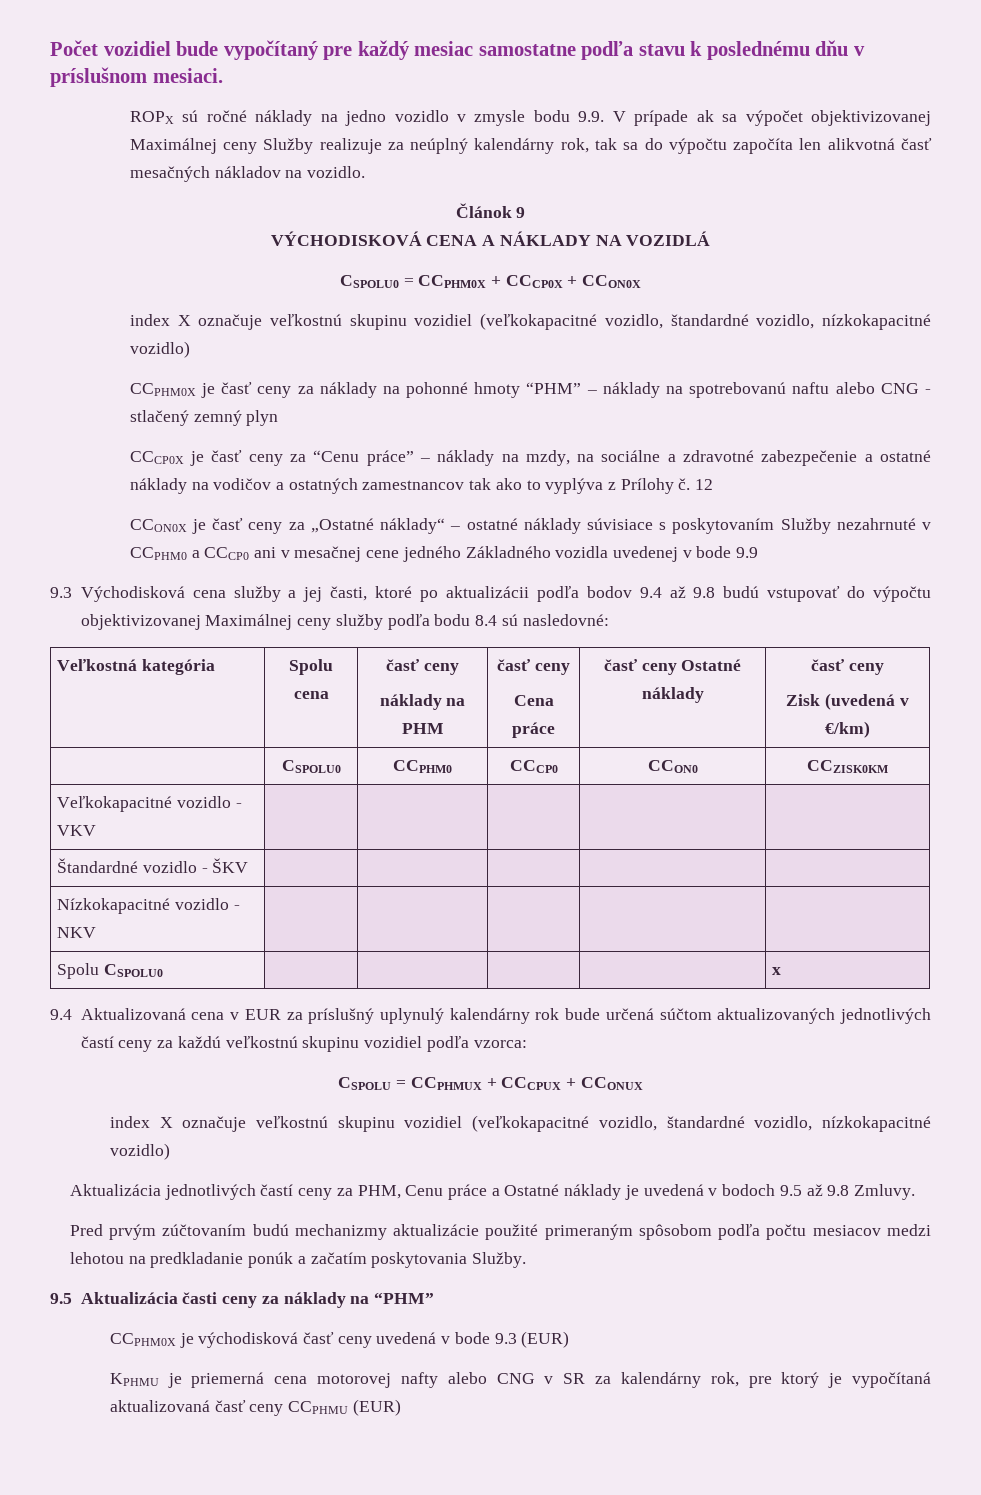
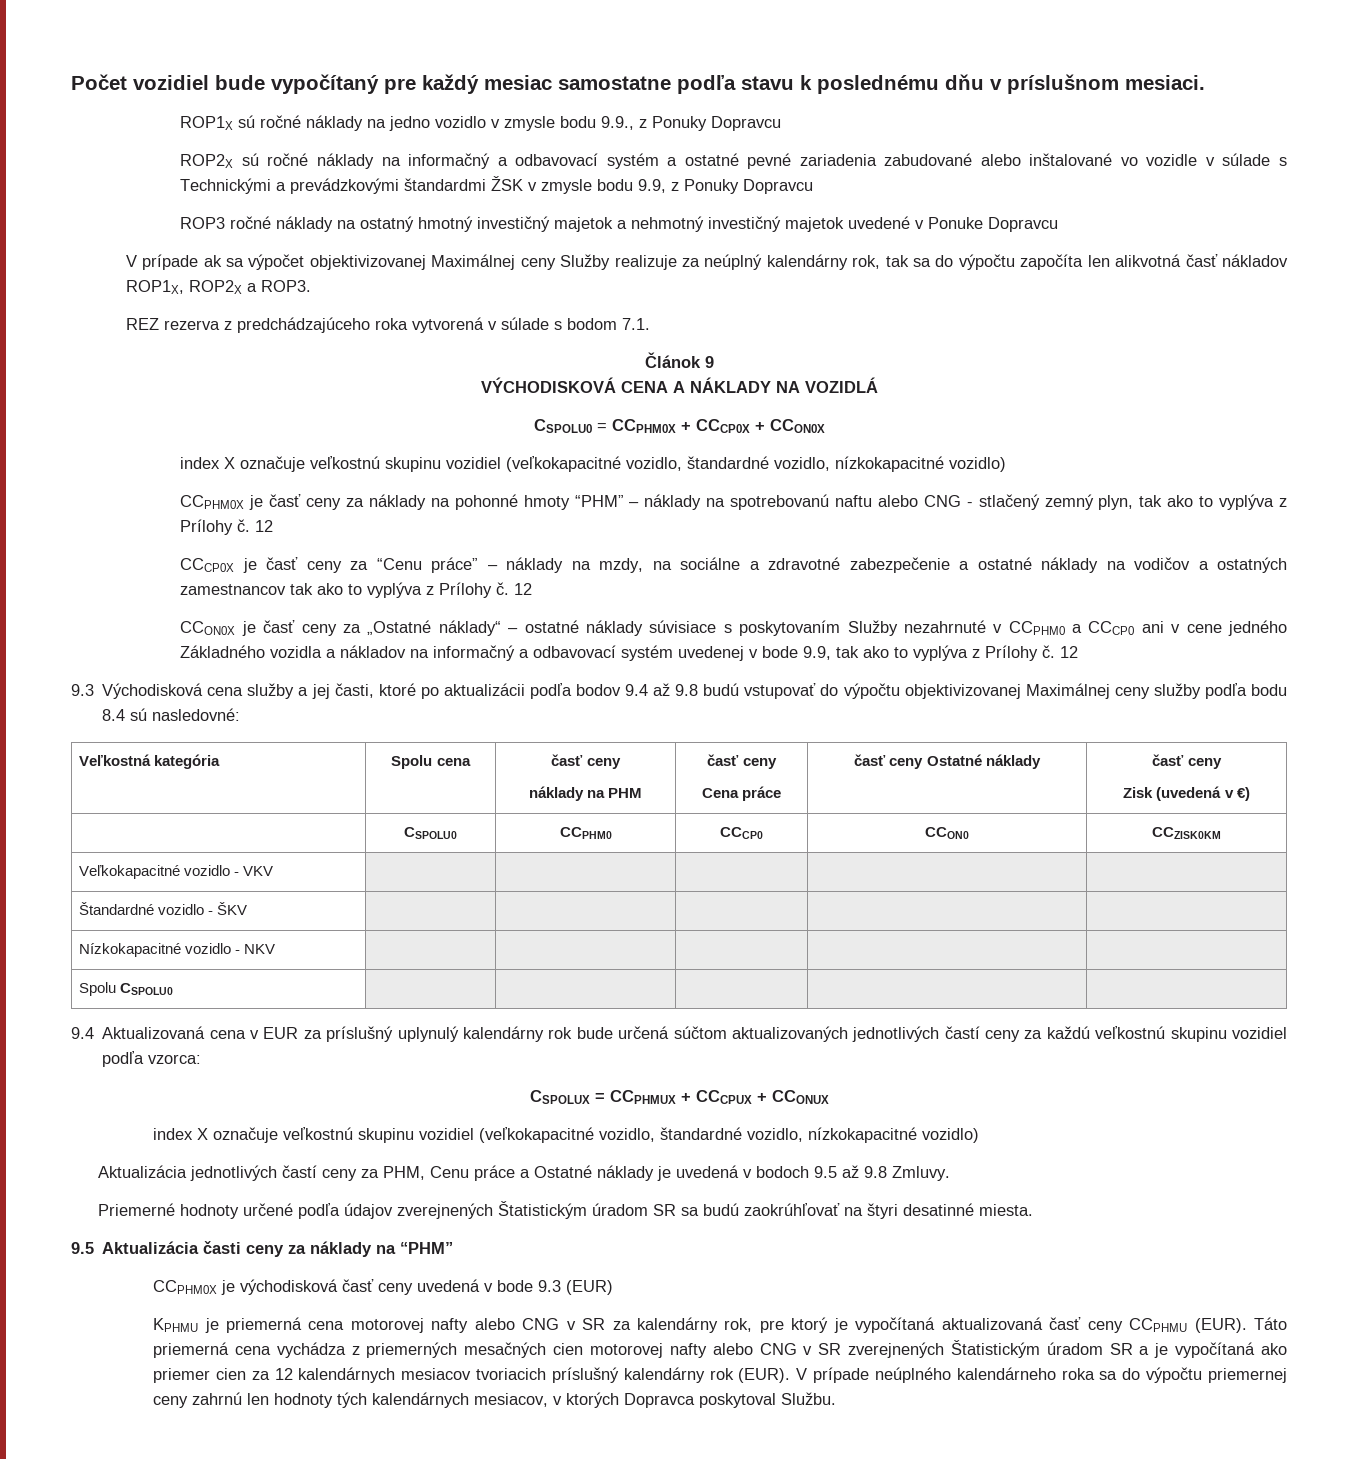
[129,111,174,124] ROPX -> [180,116,234,130] ROP1X
[578,111,605,122] 9.9. -> [601,116,782,131] [180,153,1287,169] [180,176,814,194] [180,216,1059,232] 9.9., z Ponuky Dopravcu // ROP2X sú ročné náklady na informačný a odbavovací systém a ostatné pevné zariadenia zabudované alebo inštalované vo vozidle v súlade s Technickými a prevádzkovými štandardmi ŽSK v zmysle bodu 9.9, z Ponuky Dopravcu // ROP3 ročné náklady na ostatný hmotný investičný majetok a nehmotný investičný majetok uvedené v Ponuke Dopravcu //
[129,166,365,182] mesačných nákladov na vozidlo. -> [1221,254,1288,267] [125,280,311,294] [125,317,650,333] nákladov ROP1X, ROP2X a ROP3. // REZ rezerva z predchádzajúceho roka vytvorená v súlade s bodom 7.1.
[246,410,279,426] plyn -> [1098,494,1288,510] [180,519,274,535] plyn, tak ako to vyplýva z Prílohy č. 12
[294,546,362,562] mesačnej -> (1181, 628) none
[613,546,759,562] uvedenej v bode 9.9 -> [326,645,1079,661] a nákladov na informačný a odbavovací systém uvedenej v bode 9.9, tak ako to vyplýva z Prílohy č. 12
[825,721,870,738] €/km) -> [1236,787,1250,801] €)
[772,967,782,975] x -> (173, 989) none
[338,1077,392,1090] CSPOLU -> [529,1090,590,1104] CSPOLUX
[69,1224,932,1240] [69,1252,527,1268] Pred prvým zúčtovaním budú mechanizmy aktualizácie použité primeraným spôsobom podľa počtu mesiacov medzi lehotou na predkladanie ponúk a začatím poskytovania Služby. -> [98,1201,1034,1219] Priemerné hodnoty určené podľa údajov zverejnených Štatistickým úradom SR sa budú zaokrúhľovať na štyri desatinné miesta.
[352,1399,401,1416] (EUR) -> [1194,1317,1288,1333] [153,1340,1287,1358] [153,1367,1287,1383] [153,1392,837,1408] (EUR). Táto priemerná cena vychádza z priemerných mesačných cien motorovej nafty alebo CNG v SR zverejnených Štatistickým úradom SR a je vypočítaná ako priemer cien za 12 kalendárnych mesiacov tvoriacich príslušný kalendárny rok (EUR). V prípade neúplného kalendárneho roka sa do výpočtu priemernej ceny zahrnú len hodnoty tých kalendárnych mesiacov, v ktorých Dopravca poskytoval Službu.

